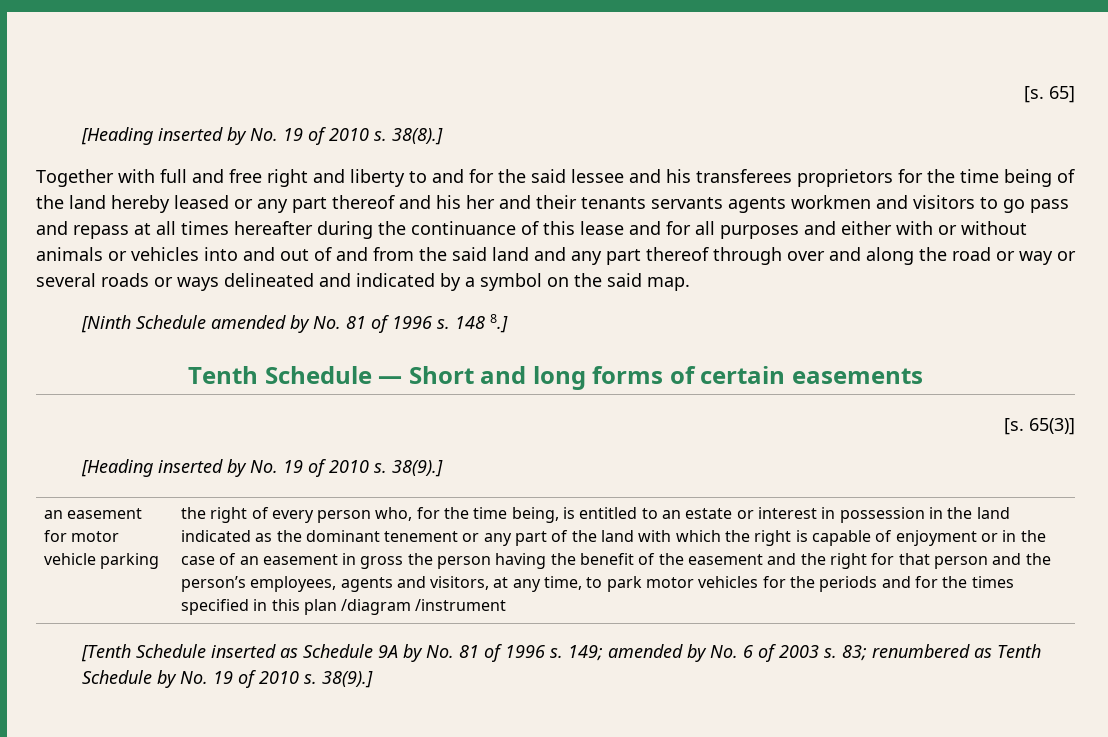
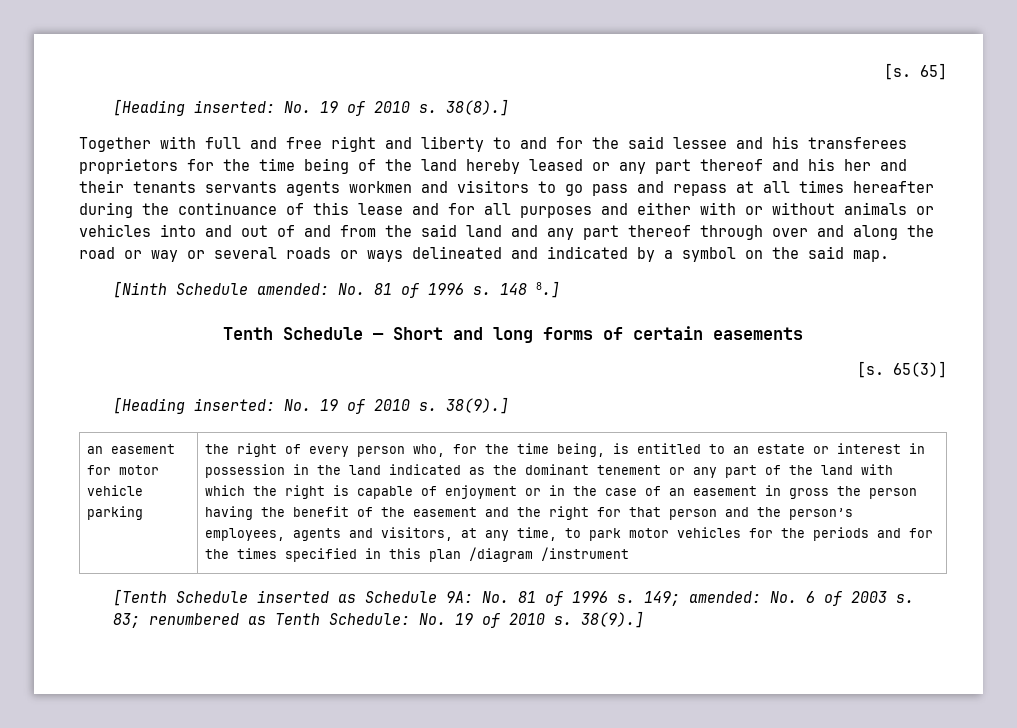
[157,127,247,145] inserted by -> [193,100,275,113] inserted:
[210,315,310,333] amended by -> [256,283,329,295] amended:
[157,459,247,477] inserted by -> [193,398,275,411] inserted:
[377,644,423,662] 9A by -> [445,591,473,603] 9A:
[607,644,707,662] amended by -> [688,591,761,603] amended:
[81,670,177,688] Schedule by -> [328,613,410,625] Schedule:

